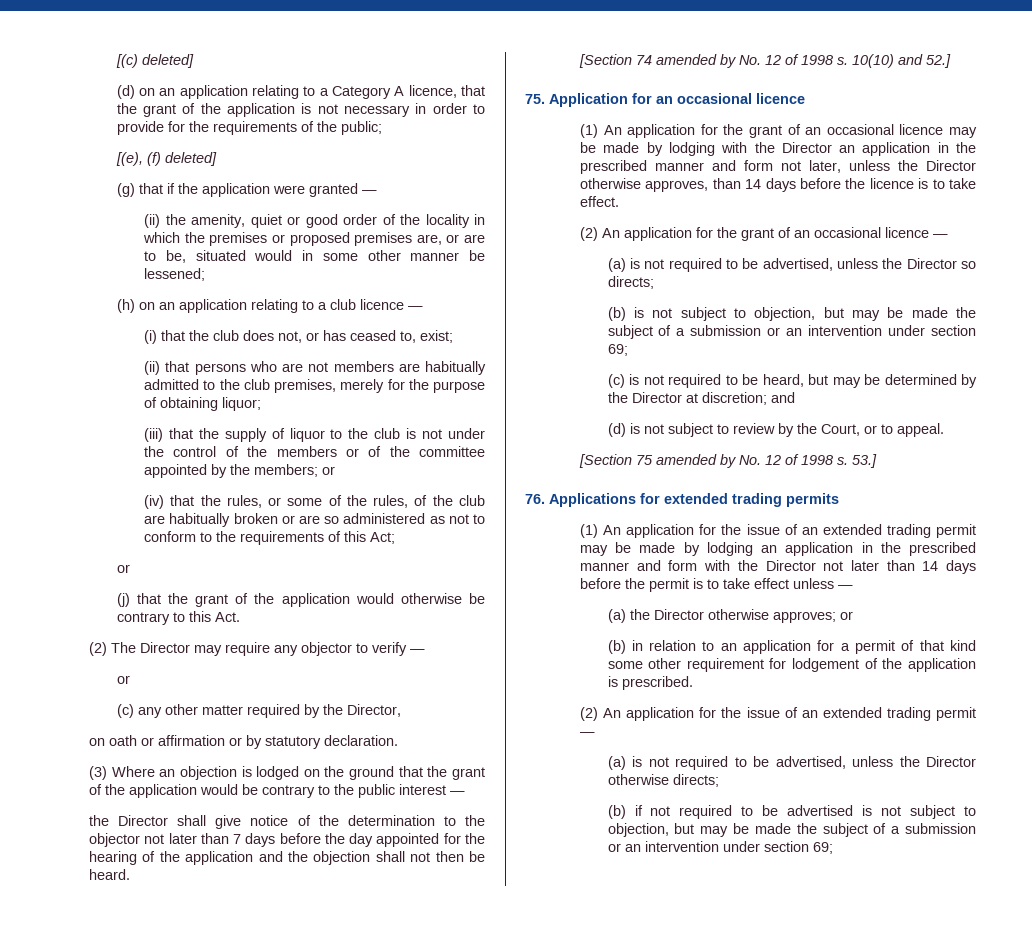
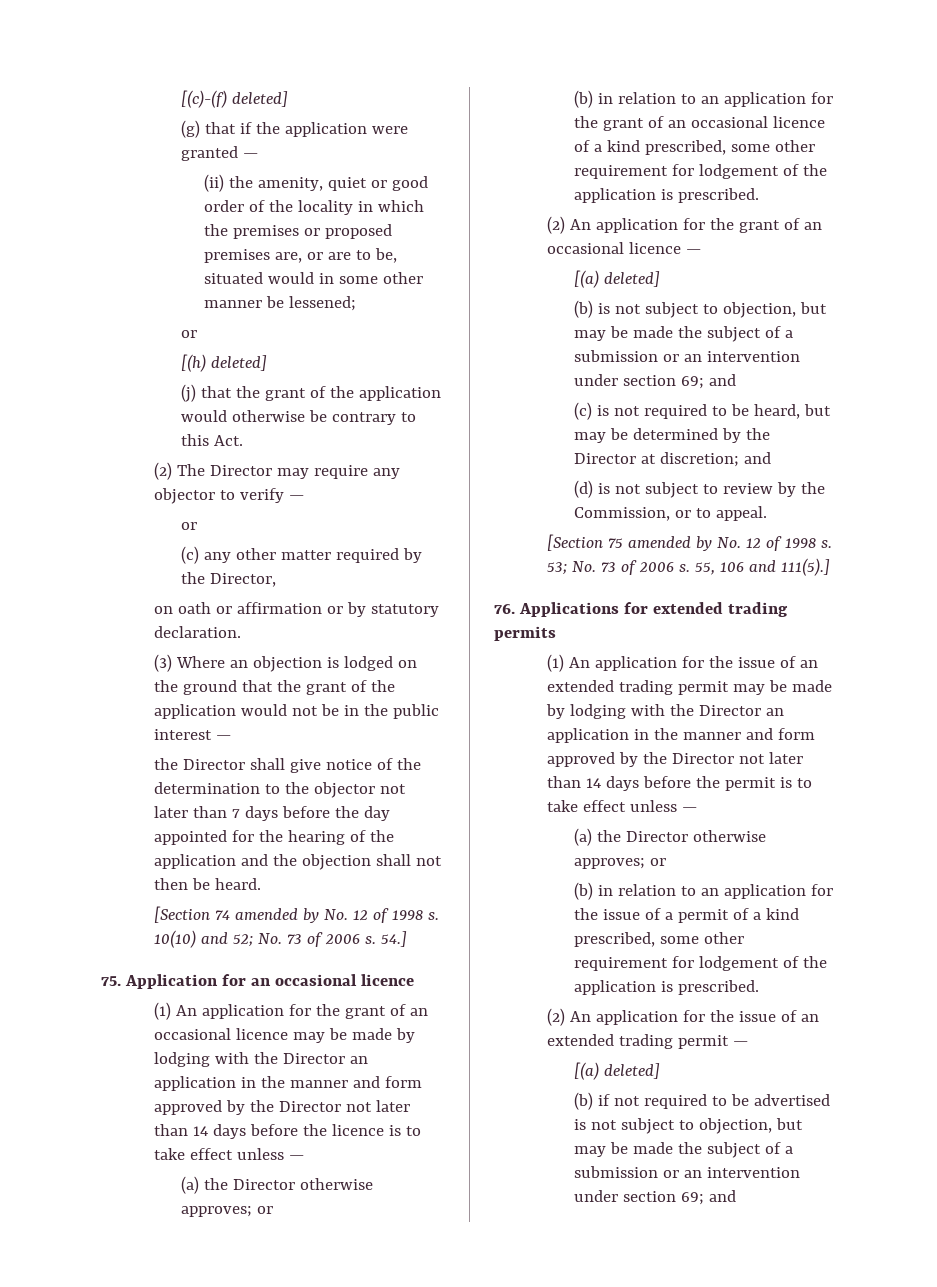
[115,54,194,68] [116,85,486,99] [116,103,486,117] [116,121,382,135] [115,152,161,166] [(c) deleted] // (d) on an application relating to a Category A licence, that the grant of the application is not necessary in order to provide for the requirements of the public; // [(e), (f) -> [180,90,227,108] [(c)-(f)
[116,299,423,313] [144,330,454,344] [144,361,486,375] [144,379,485,393] [144,397,262,411] [144,428,485,442] [144,446,485,457] [144,464,336,478] [144,495,485,509] [144,513,486,527] [144,531,396,545] [116,564,130,573] (h) on an application relating to a club licence — // (i) that the club does not, or has ceased to, exist; // (ii) that persons who are not members are habitually admitted to the club premises, merely for the purpose of obtaining liquor; // (iii) that the supply of liquor to the club is not under the control of the members or of the committee appointed by the members; or // (iv) that the rules, or some of the rules, of the club are habitually broken or are so administered as not to conform to the requirements of this Act; // or -> [180,330,197,338] [180,354,267,372] or // [(h) deleted]
[242,784,331,798] be contrary to -> [292,704,360,716] not be in
[926,54,952,68] 52.] -> [233,931,408,947] 52; No. 73 of 2006 s. 54.]
[580,160,976,174] [580,178,709,192] prescribed manner and form not later, unless the Director otherwise approves, -> [290,1076,423,1088] [154,1100,411,1115] manner and form approved by the Director not later
[580,196,620,207] effect. -> [190,1148,305,1160] [180,1176,373,1194] [180,1206,273,1217] [573,90,833,108] [573,116,825,131] [573,140,815,155] [573,164,827,179] [573,188,759,203] effect unless — // (a) the Director otherwise approves; or // (b) in relation to an application for the grant of an occasional licence of a kind prescribed, some other requirement for lodgement of the application is prescribed.
[607,258,977,272] [607,276,654,289] (a) is not required to be advertised, unless the Director so directs; -> [573,270,660,288] [(a) deleted]
(628, 350) none -> [708,374,736,386] and
[820,424,860,436] Court, -> [573,507,670,521] Commission,
[852,454,878,468] 53.] -> [547,558,831,576] 53; No. 73 of 2006 s. 55, 106 and 111(5).]
[761,542,976,556] [580,560,731,571] an application in the prescribed manner and form with -> [631,704,785,716] [547,728,816,743] [547,752,639,767] with the Director an application in the manner and form approved by
[840,640,976,654] a permit of that kind -> [573,908,799,923] [573,932,655,947] the issue of a permit of a kind prescribed,
[607,756,976,770] [607,774,719,787] (a) is not required to be advertised, unless the Director otherwise directs; -> [573,1062,660,1080] [(a) deleted]
(833, 848) none -> [708,1190,736,1202] and

